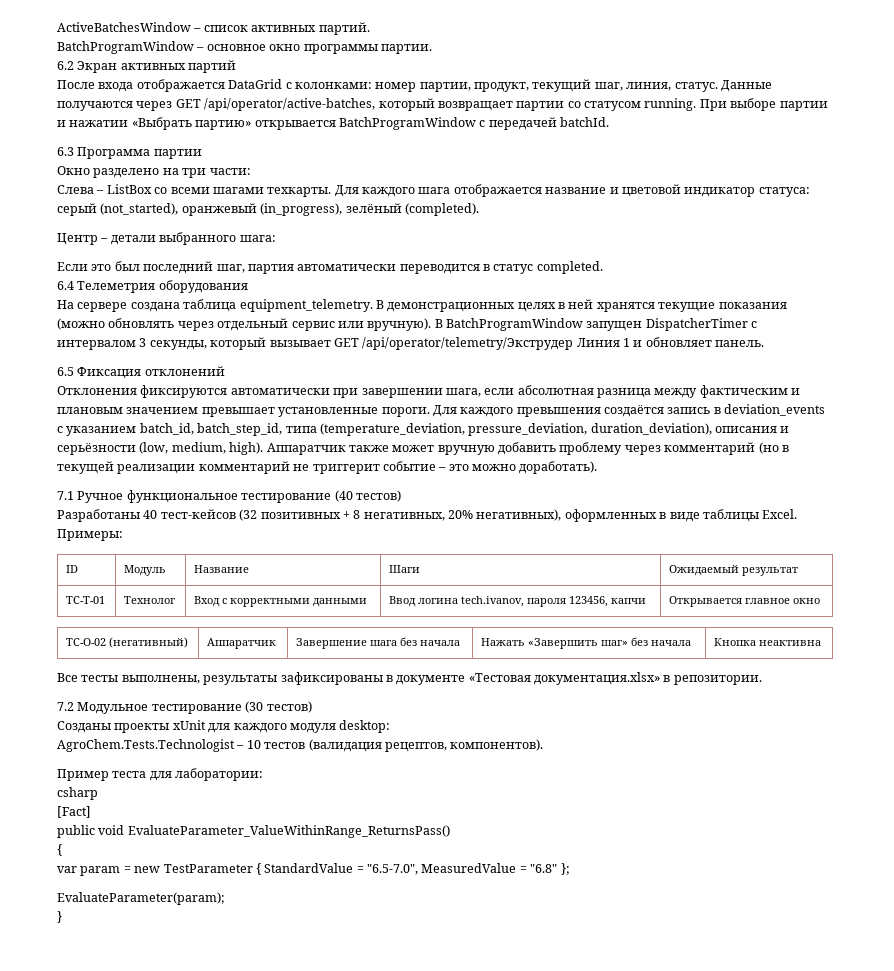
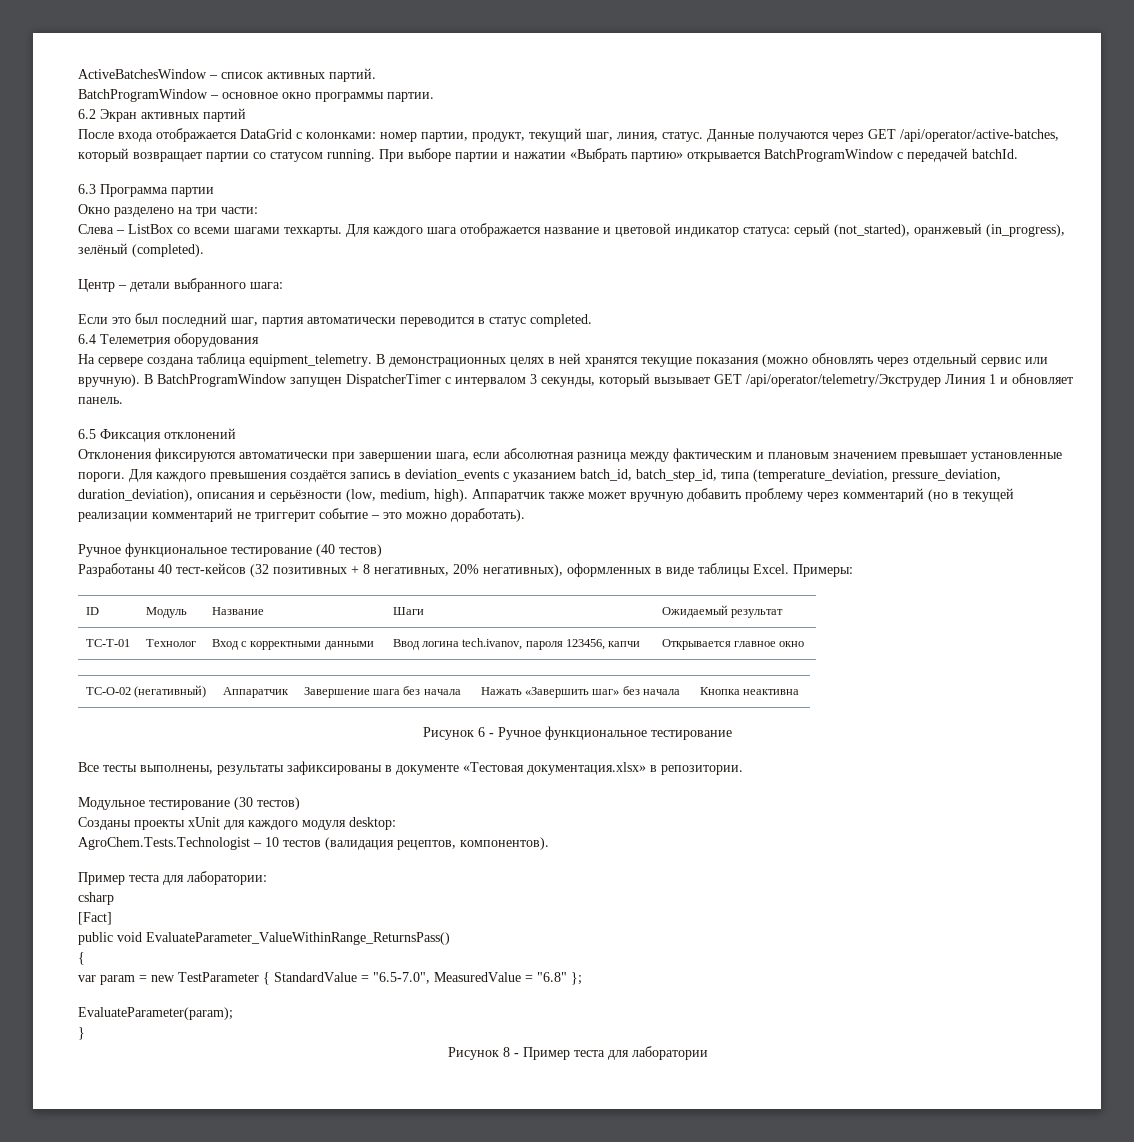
[57,491,74,500] 7.1 -> (525, 515) none
(822, 643) none -> [423,726,732,740] // Рисунок 6 - Ручное функциональное тестирование
[57,702,74,711] 7.2 -> (743, 770) none
(62, 917) none -> [447,1046,708,1060] // Рисунок 8 - Пример теста для лаборатории

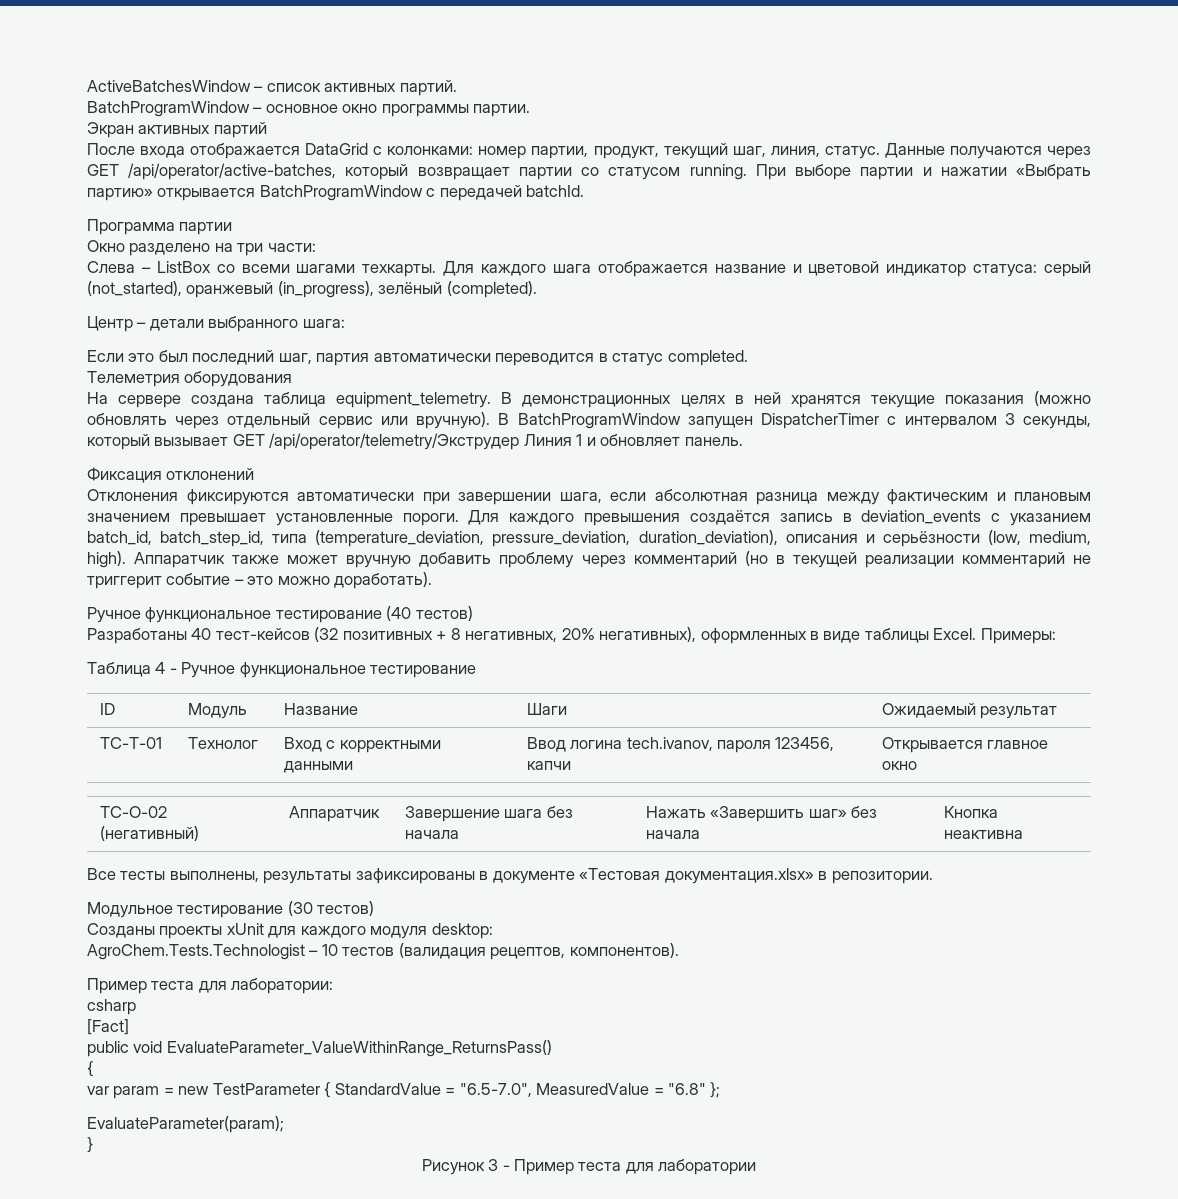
[78,109,96,119] 6.2 -> (531, 110) none
[78,184,96,194] 6.3 -> (585, 191) none
[78,334,96,344] 6.4 -> (748, 358) none
[78,429,96,439] 6.5 -> (743, 441) none
(853, 570) none -> [87,662,477,678] // Таблица 4 - Ручное функциональное тестирование
[423,726,732,740] // Рисунок 6 - Ручное функциональное тестирование -> (1023, 834) none
[502,1047,510,1057] 8 -> [488,1159,499,1171] 3

